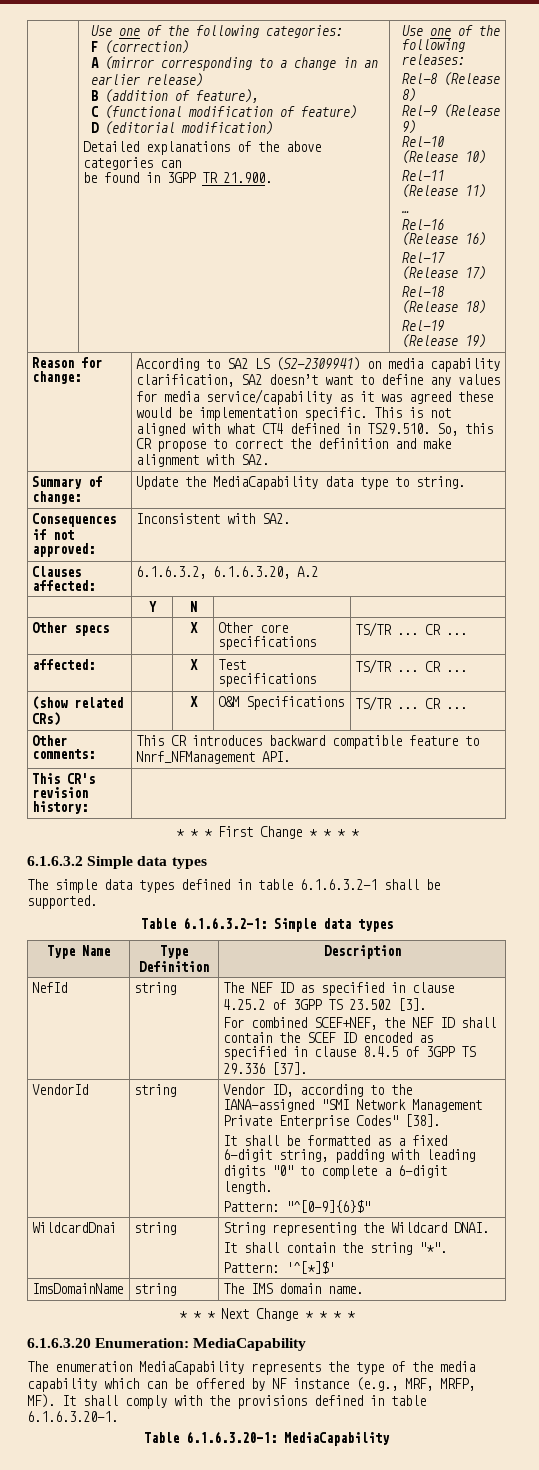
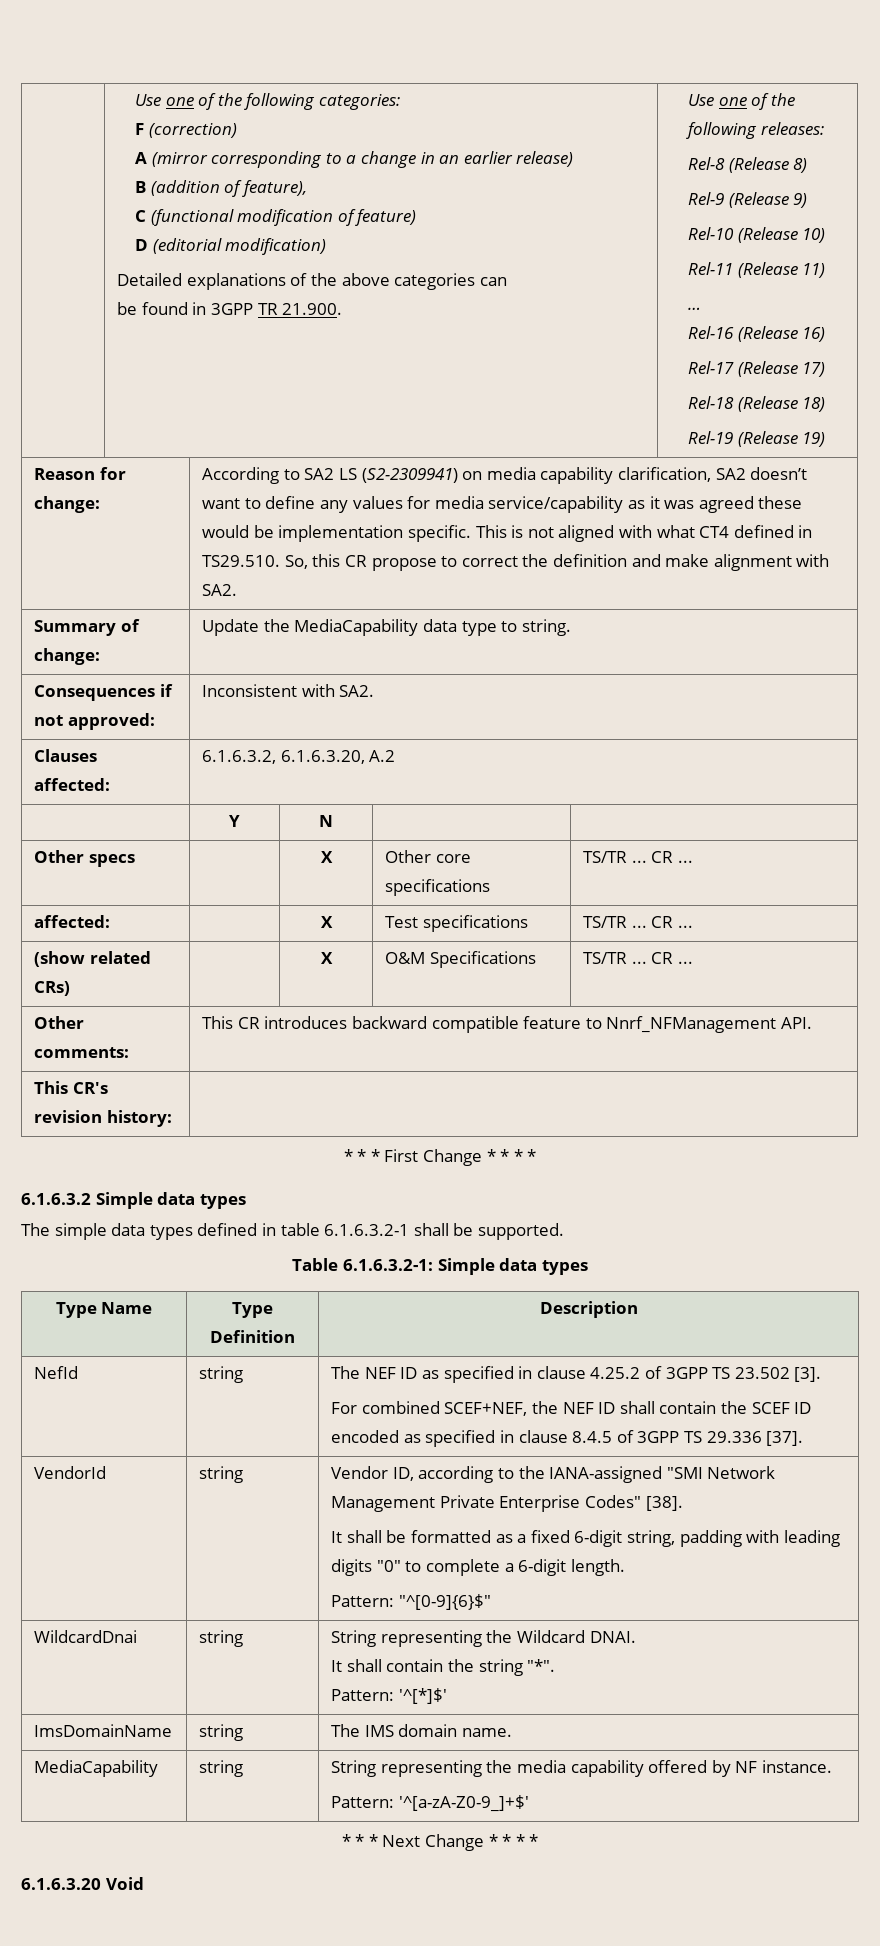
(364, 1290) none -> [34,1760,159,1777] [199,1760,244,1777] [331,1760,832,1777] [331,1795,529,1812] // MediaCapability | string | String representing the media capability offered by NF instance. // Pattern: '^[a-zA-Z0-9_]+$'
[95,1338,307,1351] [27,1361,475,1375] [27,1377,475,1392] [27,1394,426,1409] [27,1411,118,1422] [144,1431,390,1446] Enumeration: MediaCapability // The enumeration MediaCapability represents the type of the media capability which can be offered by NF instance (e.g., MRF, MRFP, MF). It shall comply with the provisions defined in table 6.1.6.3.20-1. // Table 6.1.6.3.20-1: MediaCapability -> [105,1877,144,1890] Void

